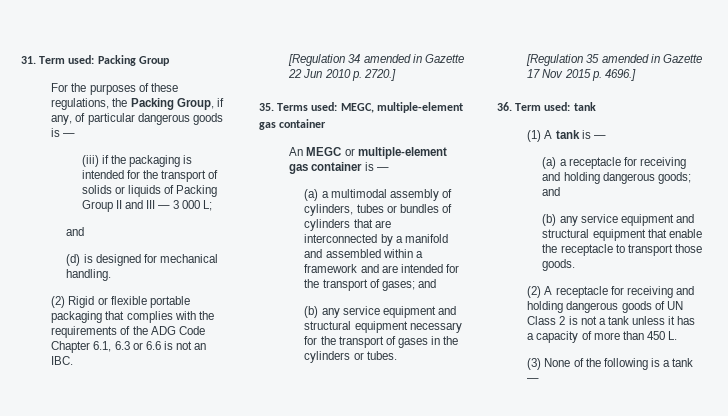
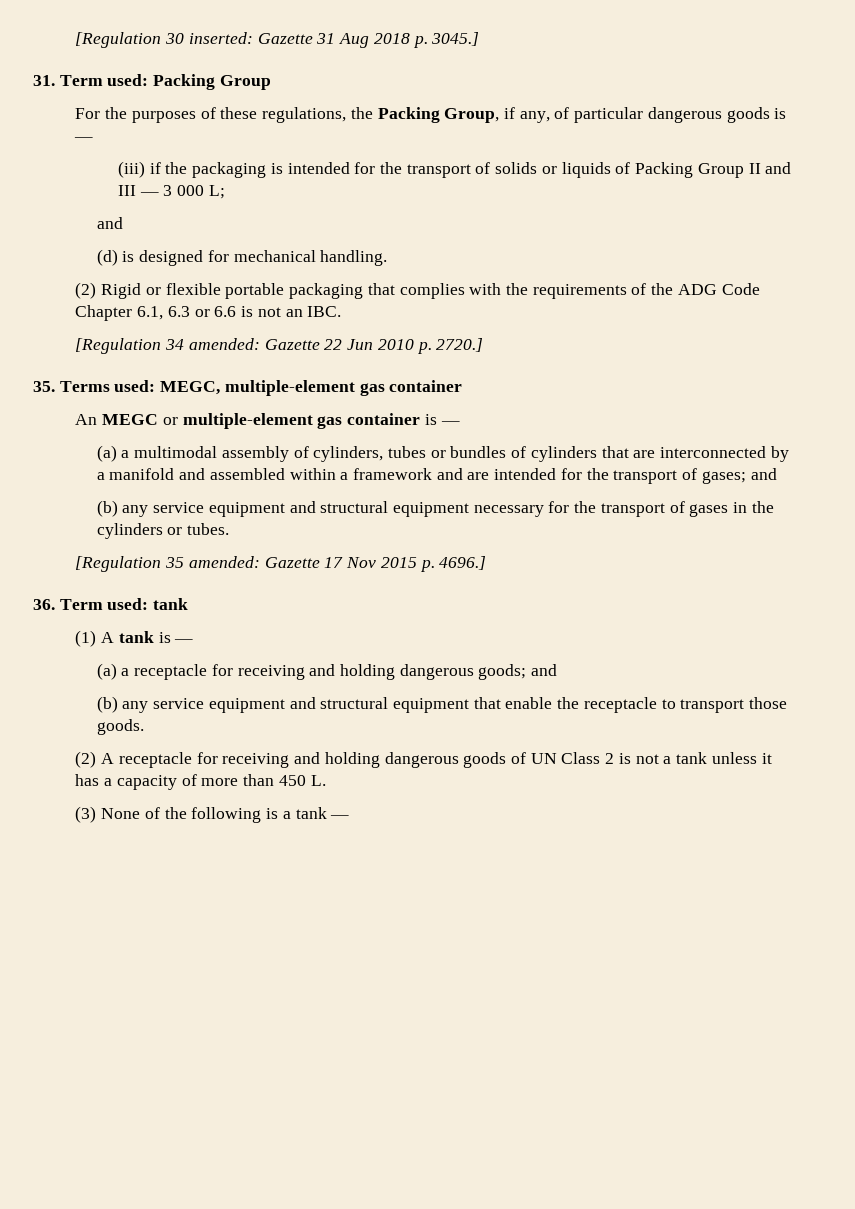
(21, 60) none -> [75,32,480,48] [Regulation 30 inserted: Gazette 31 Aug 2018 p. 3045.] //
[363,54,422,63] amended in -> [188,338,260,350] amended:
[601,54,660,63] amended in -> [188,556,260,568] amended:

